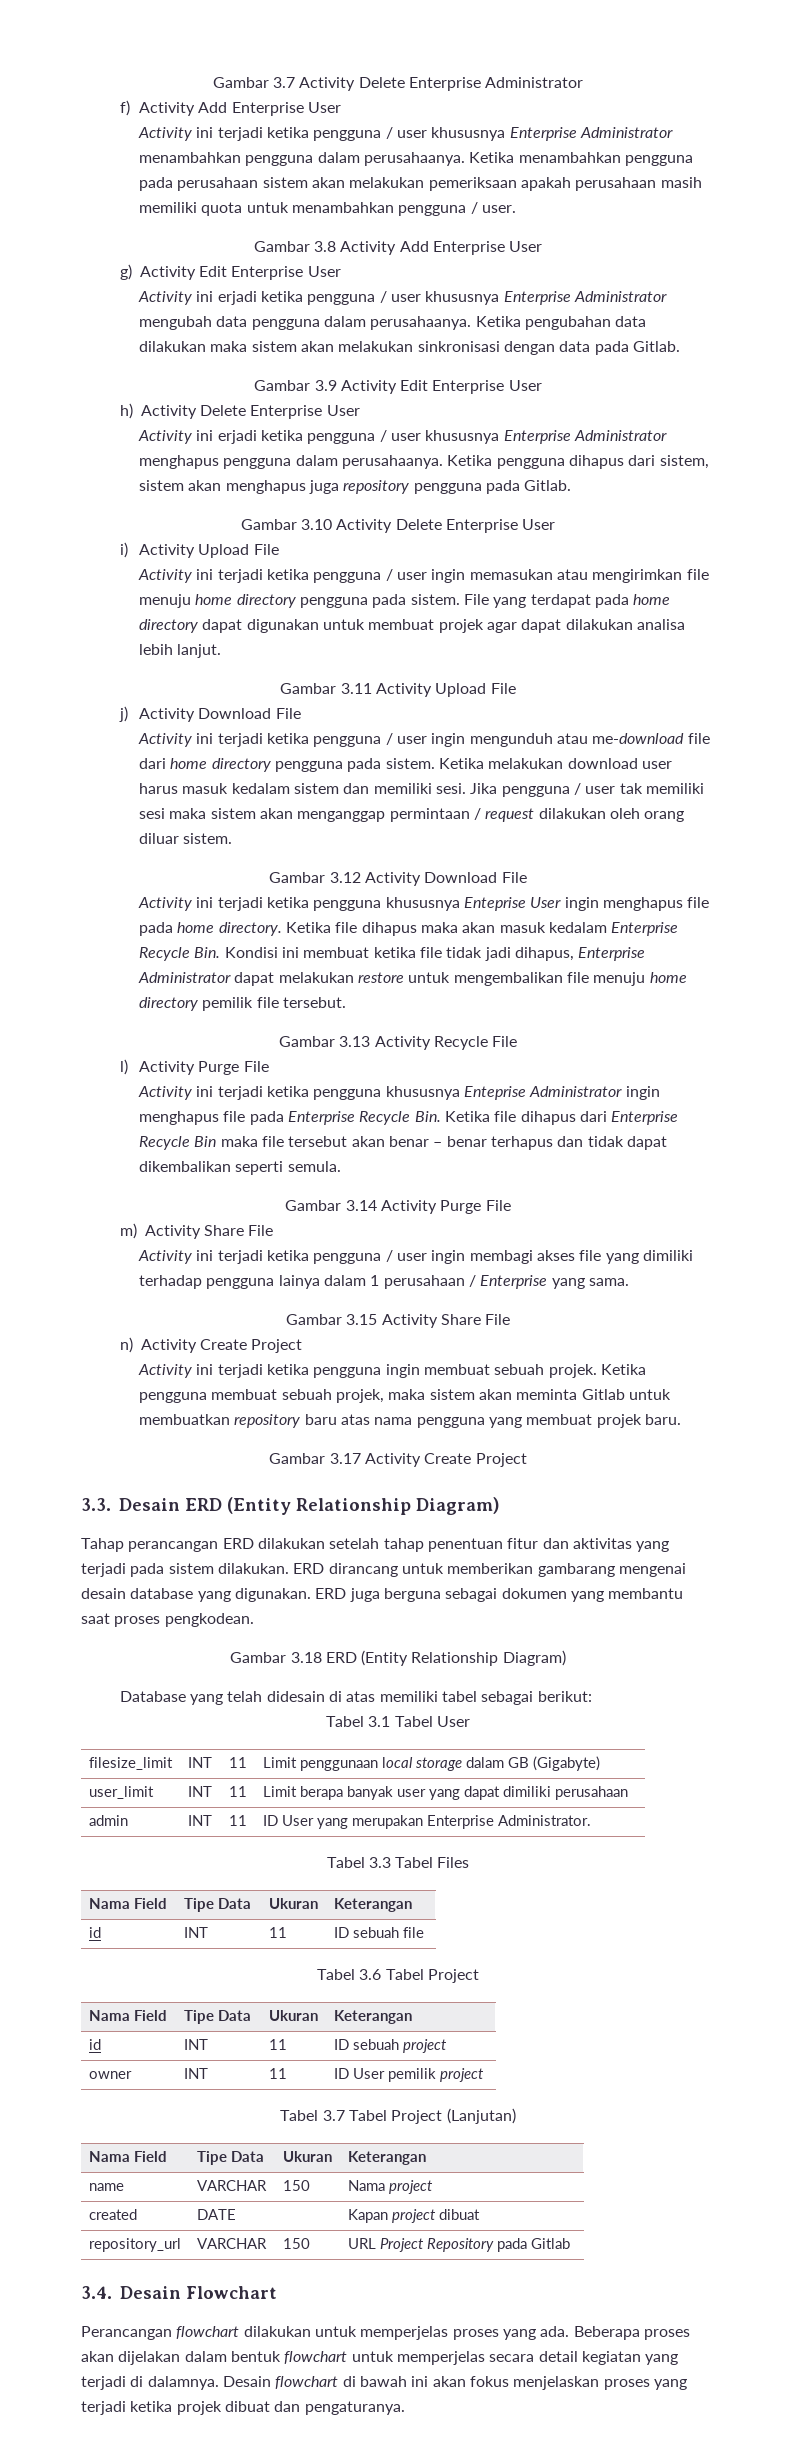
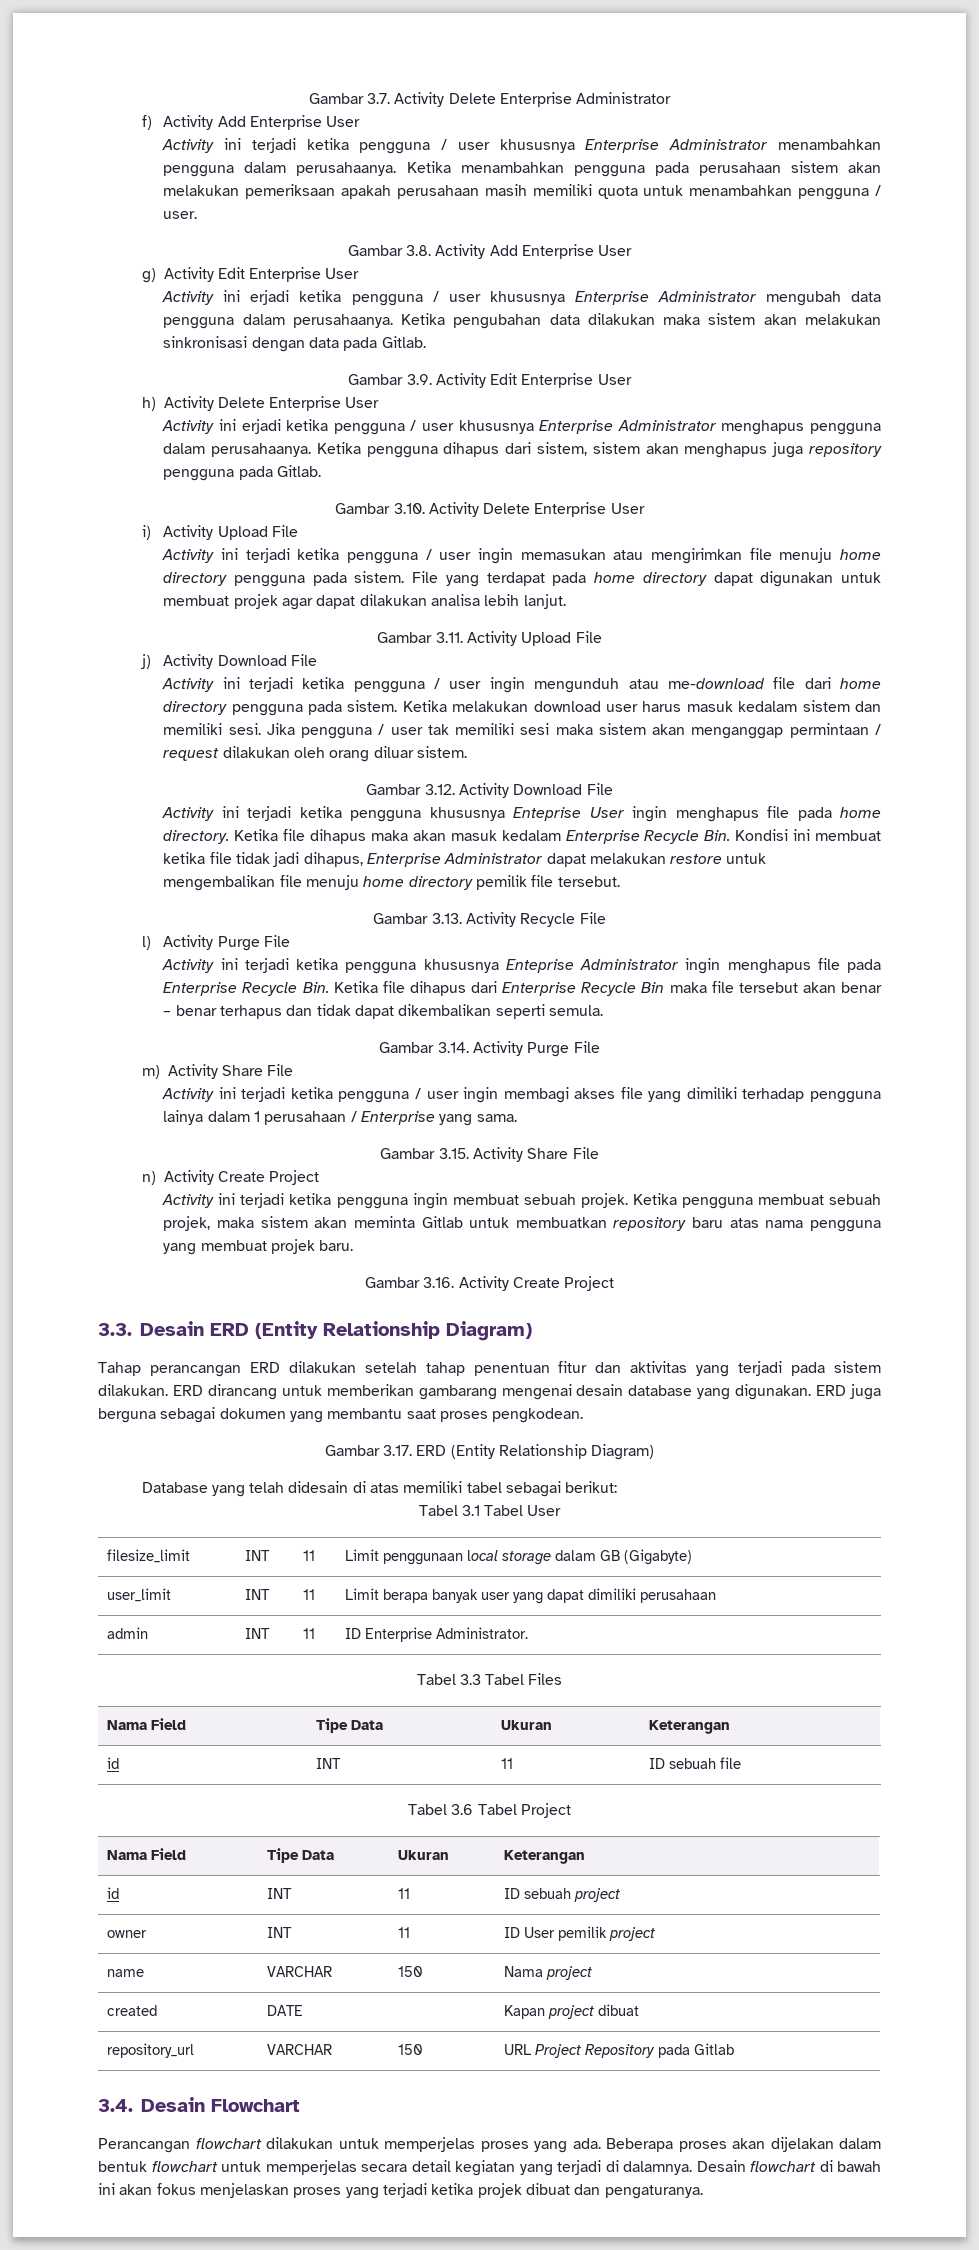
[212,77,296,88] Gambar 3.7 -> [308,93,391,104] Gambar 3.7.
[314,241,337,252] 3.8 -> [406,245,432,256] 3.8.
[314,380,337,391] 3.9 -> [406,374,432,385] 3.9.
[301,519,333,530] 3.10 -> [393,503,425,514] 3.10.
[340,683,372,694] 3.11 -> [435,632,463,643] 3.11.
[329,872,361,883] 3.12 -> [424,784,455,795] 3.12.
[339,1036,371,1047] 3.13 -> [431,913,462,924] 3.13.
[345,1200,377,1211] 3.14 -> [437,1042,469,1053] 3.14.
[346,1314,378,1325] 3.15 -> [438,1148,469,1159] 3.15.
[329,1453,361,1464] 3.17 -> [423,1277,455,1288] 3.16.
[290,1652,322,1663] 3.18 -> [383,1445,413,1456] 3.17.
[281,1815,423,1829] User yang merupakan -> (361, 1633) none
[280,2108,516,2124] [88,2151,167,2162] [196,2151,264,2165] [282,2151,332,2162] [347,2151,426,2165] // Tabel 3.7 Tabel Project (Lanjutan) // Nama Field | Tipe Data | Ukuran | Keterangan -> (655, 1934) none

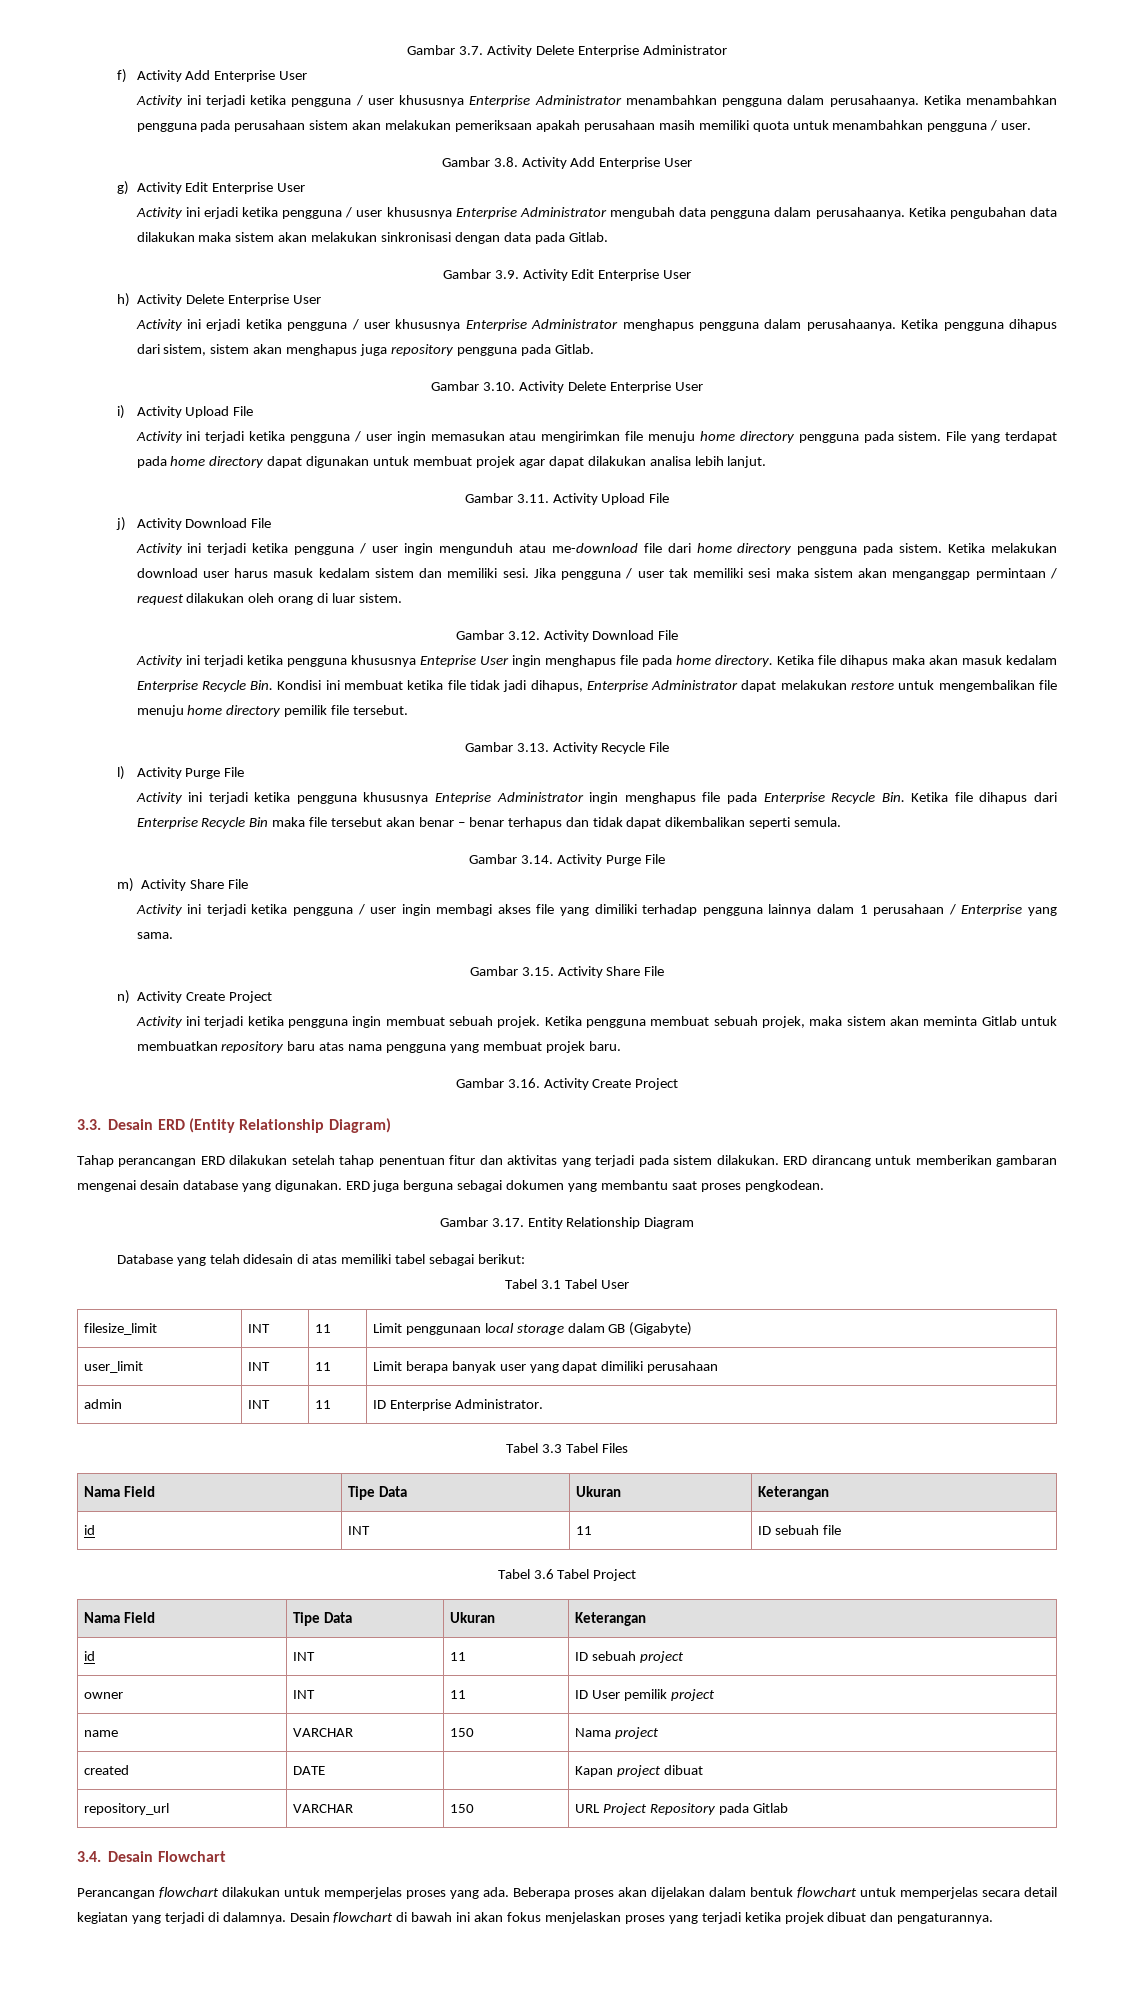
[373,746,414,758] diluar -> [317,593,356,603] di luar
[163,1110,204,1125] lainya -> [768,904,812,916] lainnya
[418,1385,497,1400] gambarang -> [996,1155,1058,1167] gambaran
[416,1444,655,1460] ERD (Entity Relationship Diagram) -> [527,1217,695,1229] Entity Relationship Diagram
[604,2185,703,2199] pengaturanya. -> [897,1913,994,1924] pengaturannya.

